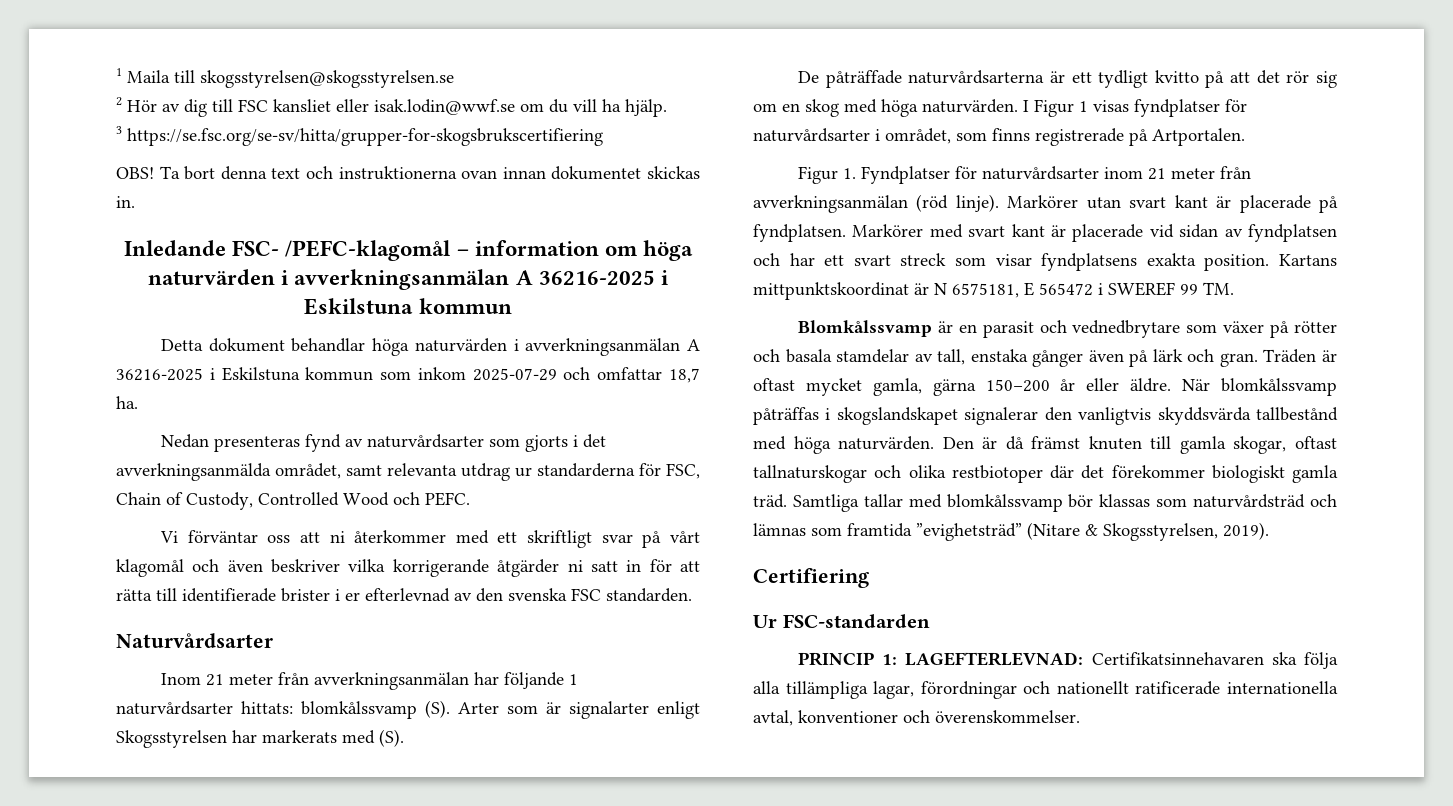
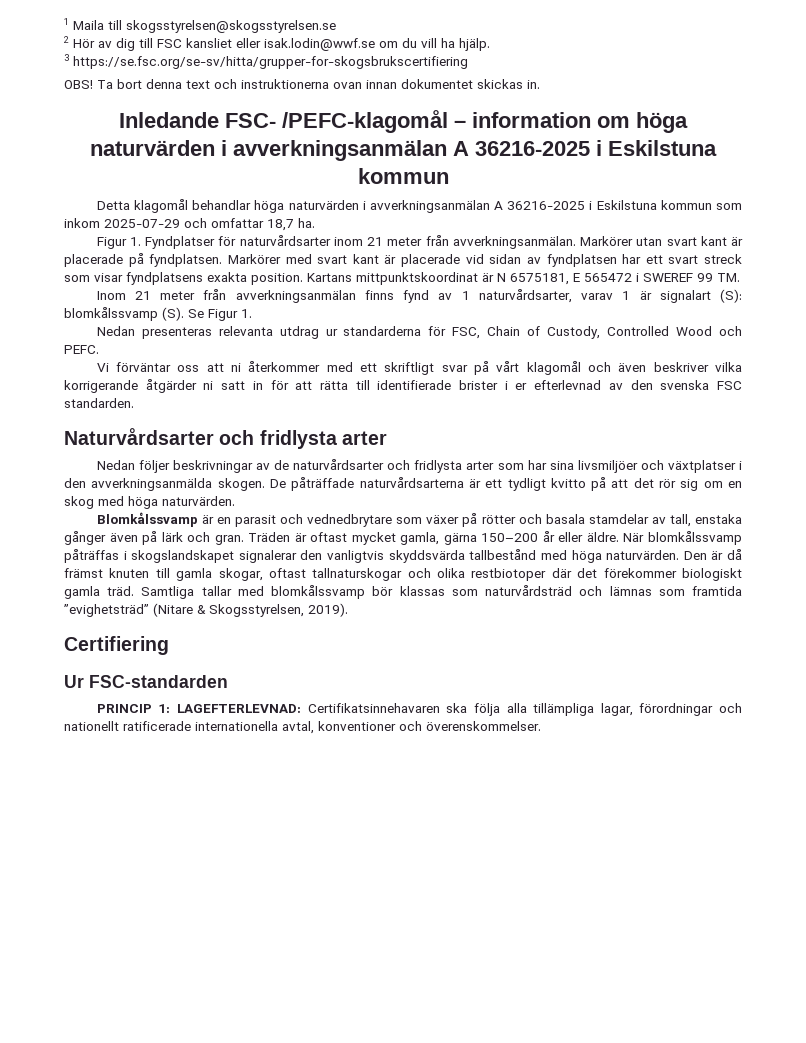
[208,338,285,352] dokument -> [133,199,188,213] klagomål
[161,434,607,452] [116,463,382,481] Nedan presenteras fynd av naturvårdsarter som gjorts i det avverkningsanmälda området, samt -> [96,235,744,249] [64,253,742,267] [64,272,740,285] [96,289,743,303] [64,307,252,321] [96,326,212,339] Figur 1. Fyndplatser för naturvårdsarter inom 21 meter från avverkningsanmälan. Markörer utan svart kant är placerade på fyndplatsen. Markörer med svart kant är placerade vid sidan av fyndplatsen har ett svart streck som visar fyndplatsens exakta position. Kartans mittpunktskoordinat är N 6575181, E 565472 i SWEREF 99 TM. // Inom 21 meter från avverkningsanmälan finns fynd av 1 naturvårdsarter, varav 1 är signalart (S): blomkålssvamp (S). Se Figur 1. // Nedan presenteras
[161,672,579,690] [116,700,700,719] [116,729,404,748] // Inom 21 meter från avverkningsanmälan har följande 1 naturvårdsarter hittats: blomkålssvamp (S). Arter som är signalarter enligt Skogsstyrelsen har markerats med (S). // -> [219,430,387,449] [96,459,743,473] [64,478,265,491] och fridlysta arter // Nedan följer beskrivningar av de naturvårdsarter och fridlysta arter som har sina livsmiljöer och växtplatser i den avverkningsanmälda skogen.
[1023,99,1247,117] [753,128,1245,146] [798,166,1252,184] [753,194,1338,213] [753,224,1337,242] [753,253,1337,271] [753,282,1234,300] I Figur 1 visas fyndplatser för naturvårdsarter i området, som finns registrerade på Artportalen. // Figur 1. Fyndplatser för naturvårdsarter inom 21 meter från avverkningsanmälan (röd linje). Markörer utan svart kant är placerade på fyndplatsen. Markörer med svart kant är placerade vid sidan av fyndplatsen och har ett svart streck som visar fyndplatsens exakta position. Kartans mittpunktskoordinat är N 6575181, E 565472 i SWEREF 99 TM. -> (235, 501) none

